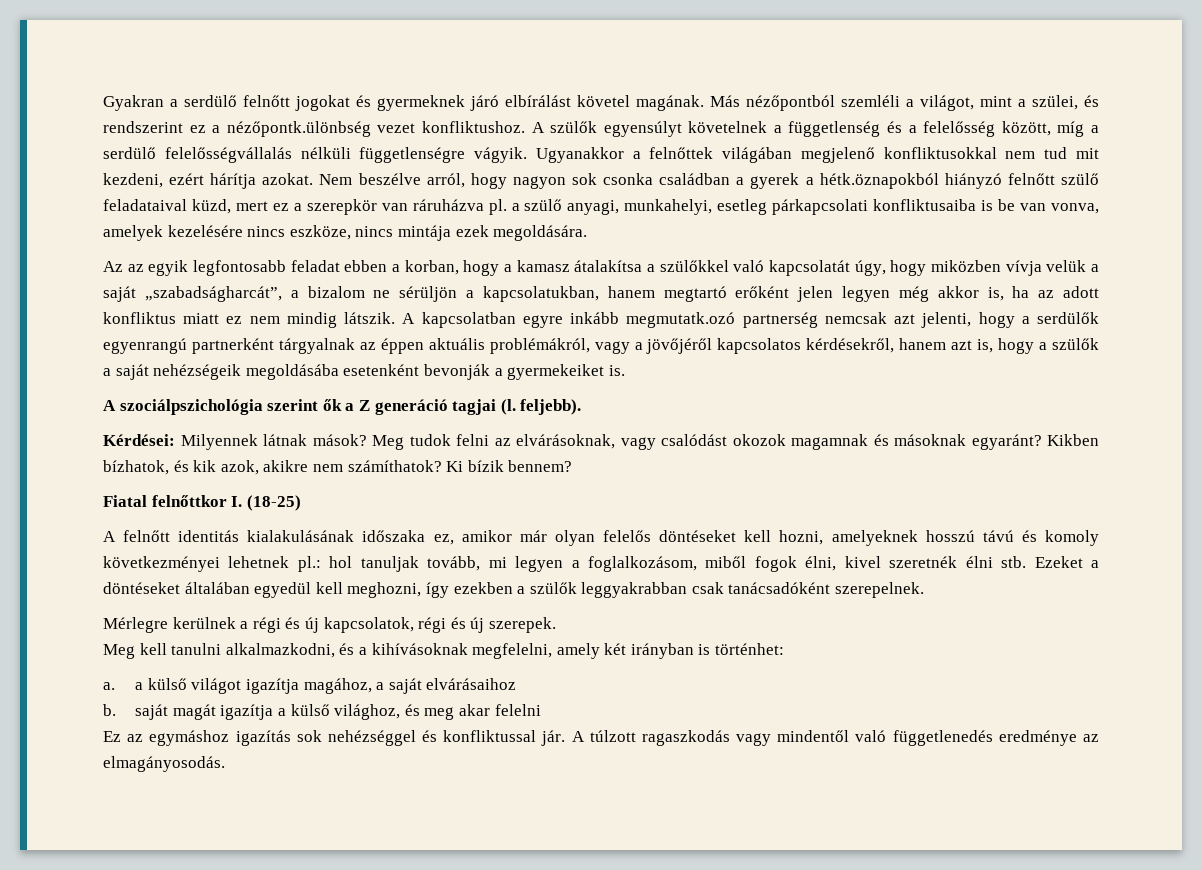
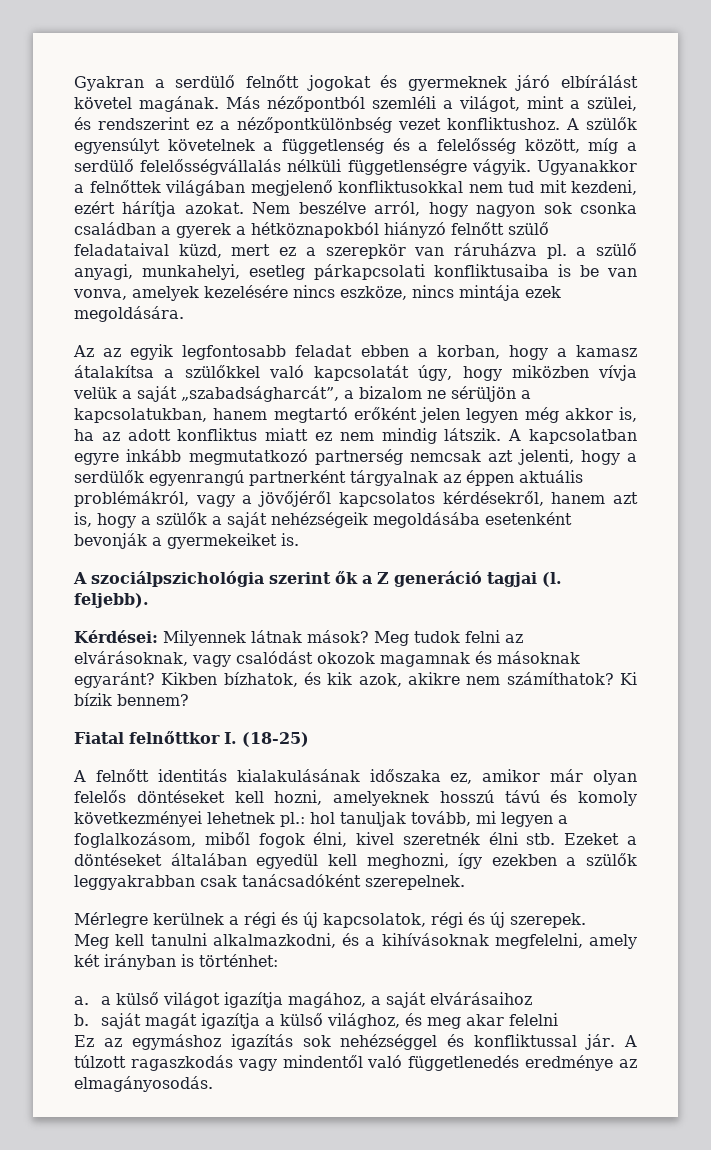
[226,121,371,137] nézőpontk.ülönbség -> [237,117,392,133] nézőpontkülönbség
[819,173,939,189] hétk.öznapokból -> [251,222,379,238] hétköznapokból
[626,312,736,328] megmutatk.ozó -> [188,449,308,465] megmutatkozó

